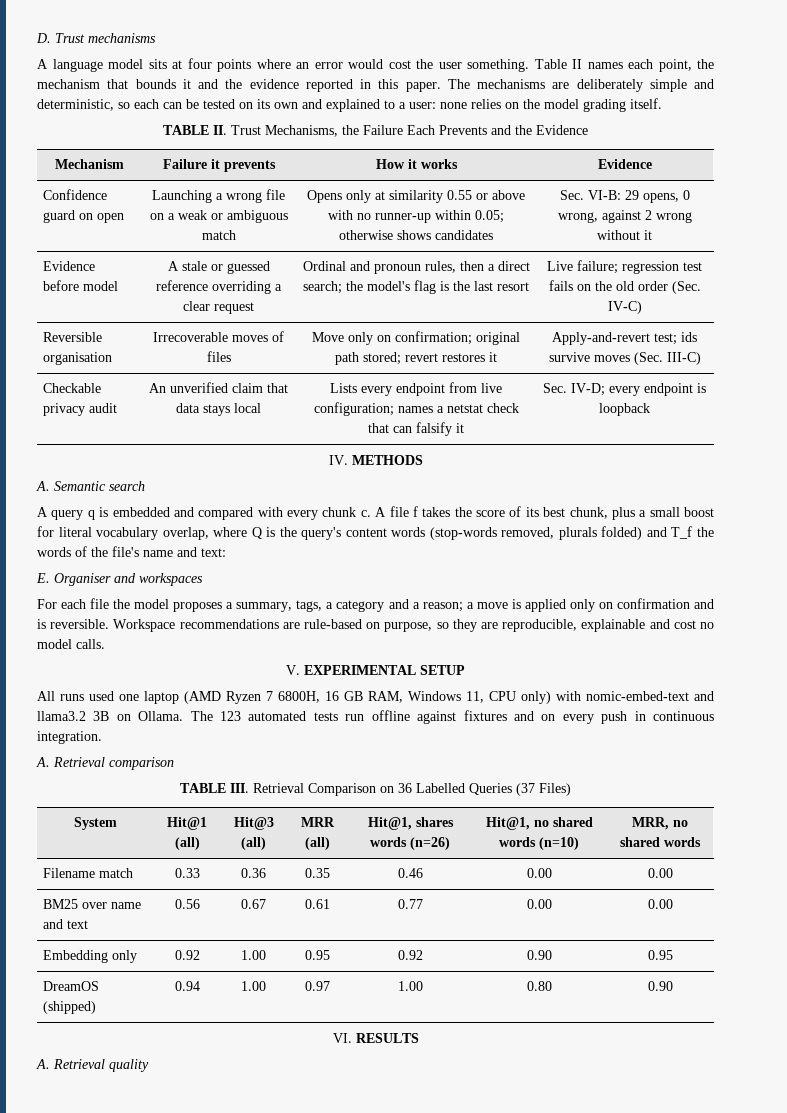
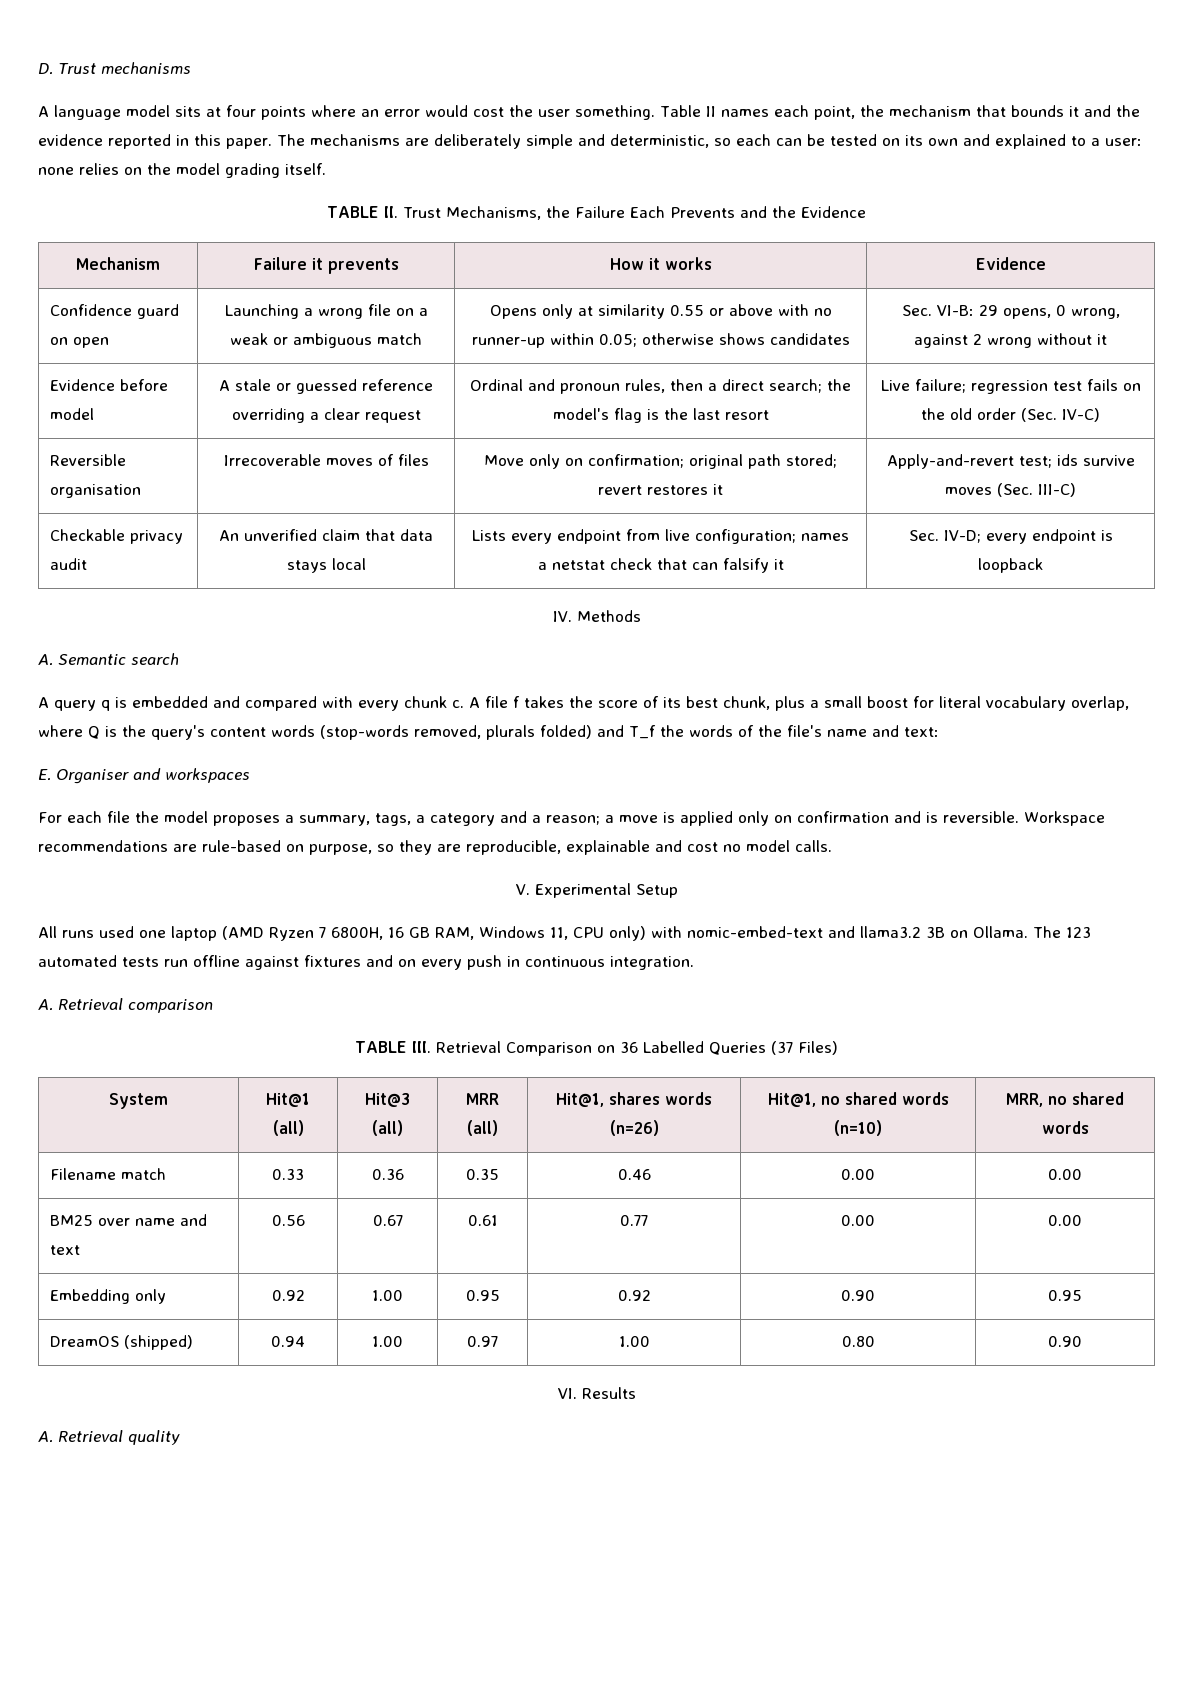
[351,455,423,465] METHODS -> [576,610,641,622] Methods
[304,665,465,675] EXPERIMENTAL SETUP -> [534,883,678,898] Experimental Setup
[355,1033,419,1043] RESULTS -> [581,1387,636,1399] Results

